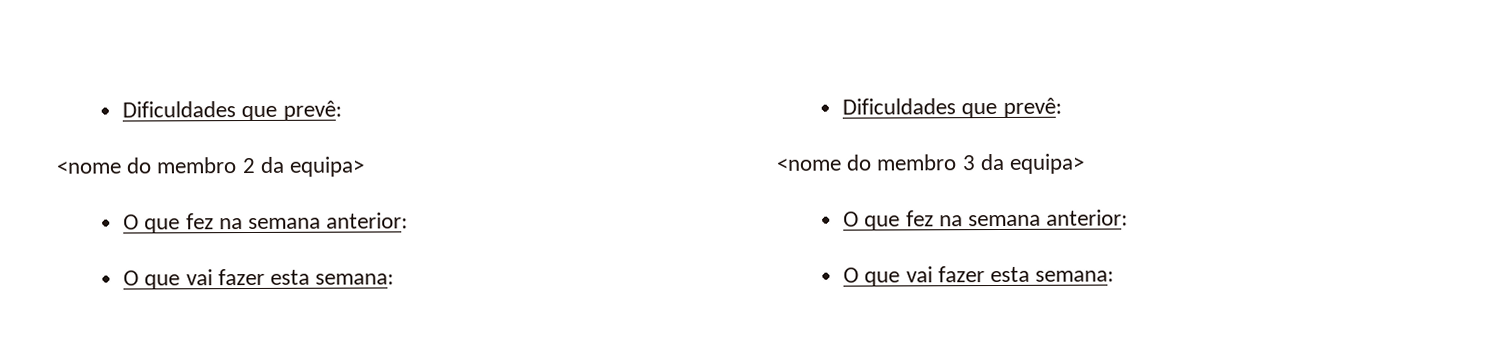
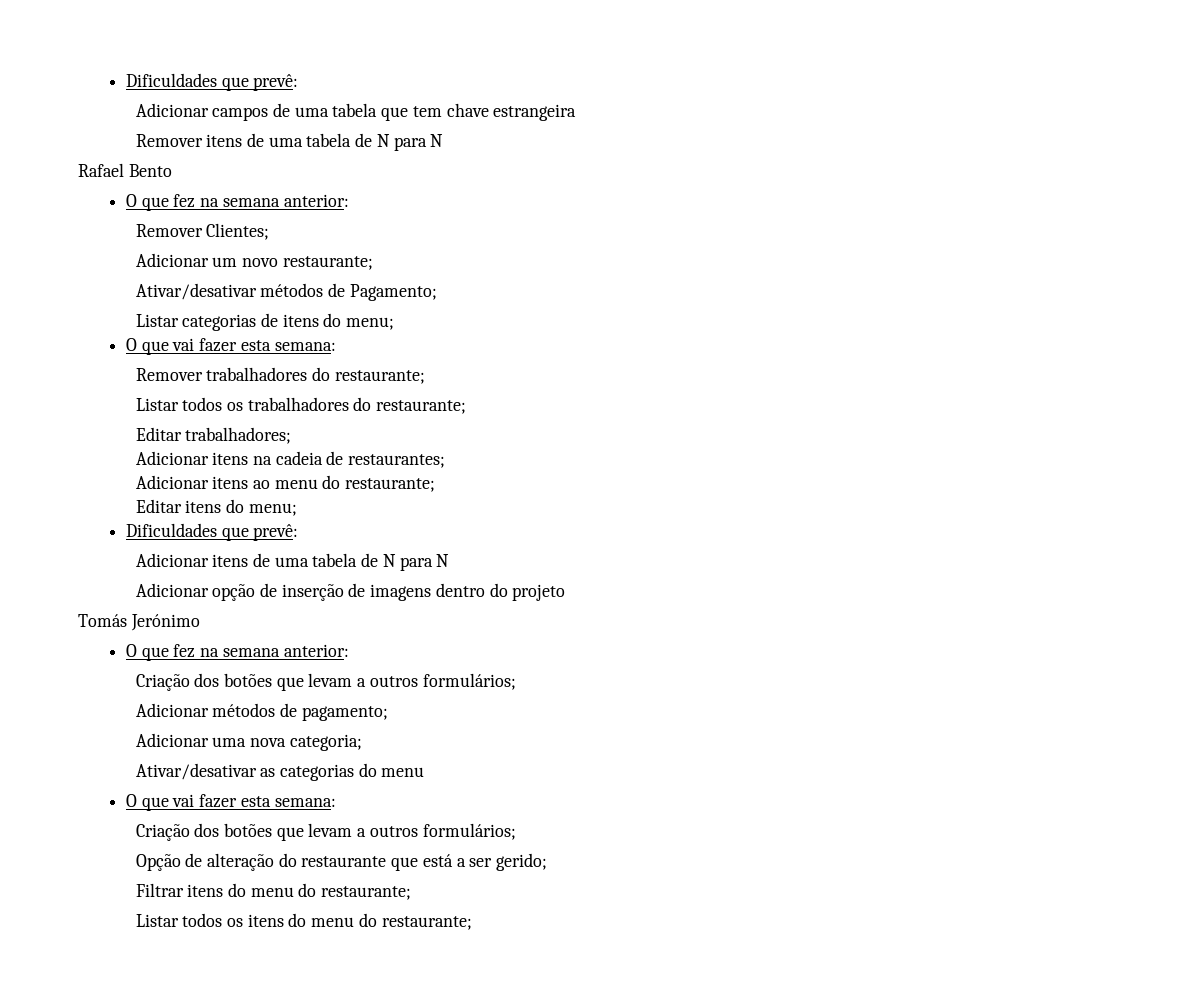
[122,100,342,122] [56,156,366,177] [123,212,409,234] [123,268,395,290] [842,97,1062,119] [776,153,1086,174] [843,209,1129,231] [843,266,1115,287] Dificuldades que prevê: // <nome do membro 2 da equipa> // O que fez na semana anterior: // O que vai fazer esta semana: // Dificuldades que prevê: // <nome do membro 3 da equipa> // O que fez na semana anterior: // O que vai fazer esta semana: -> [126,73,299,91] [135,103,577,121] [135,133,444,151] [78,163,172,177] [126,194,349,211] [135,223,270,240] [135,253,373,270] [135,283,437,301] [135,313,395,331] [126,338,336,355] [135,367,425,384] [135,397,467,414] [135,427,292,444] [135,451,446,468] [135,475,436,492] [135,499,297,516] [126,523,299,541] [135,553,450,571] [135,583,566,601] [78,614,200,631] [126,644,349,661] [135,673,516,691] [135,703,388,721] [135,733,362,751] [135,763,425,781] [126,794,336,811] [135,823,516,841] [135,853,548,871] [135,883,412,900] [135,913,472,930] Dificuldades que prevê: // Adicionar campos de uma tabela que tem chave estrangeira // Remover itens de uma tabela de N para N // Rafael Bento // O que fez na semana anterior: // Remover Clientes; // Adicionar um novo restaurante; // Ativar/desativar métodos de Pagamento; // Listar categorias de itens do menu; // O que vai fazer esta semana: // Remover trabalhadores do restaurante; // Listar todos os trabalhadores do restaurante; // Editar trabalhadores; // Adicionar itens na cadeia de restaurantes; // Adicionar itens ao menu do restaurante; // Editar itens do menu; // Dificuldades que prevê: // Adicionar itens de uma tabela de N para N // Adicionar opção de inserção de imagens dentro do projeto // Tomás Jerónimo // O que fez na semana anterior: // Criação dos botões que levam a outros formulários; // Adicionar métodos de pagamento; // Adicionar uma nova categoria; // Ativar/desativar as categorias do menu // O que vai fazer esta semana: // Criação dos botões que levam a outros formulários; // Opção de alteração do restaurante que está a ser gerido; // Filtrar itens do menu do restaurante; // Listar todos os itens do menu do restaurante;

